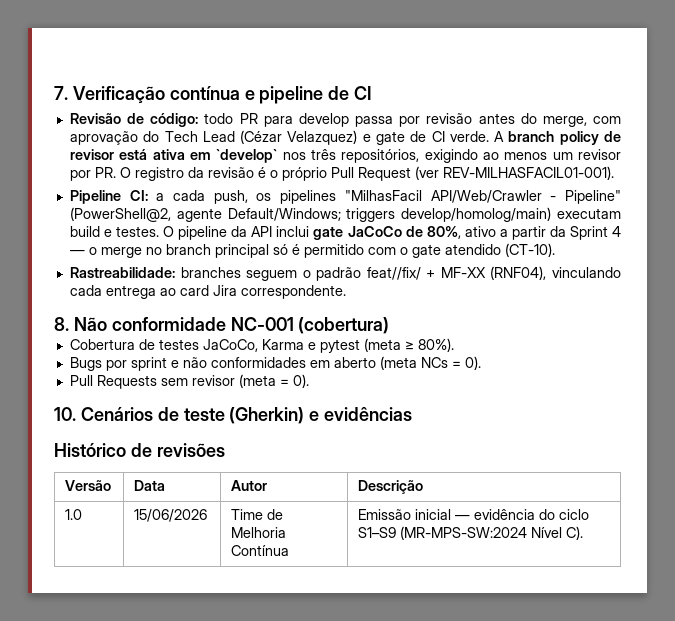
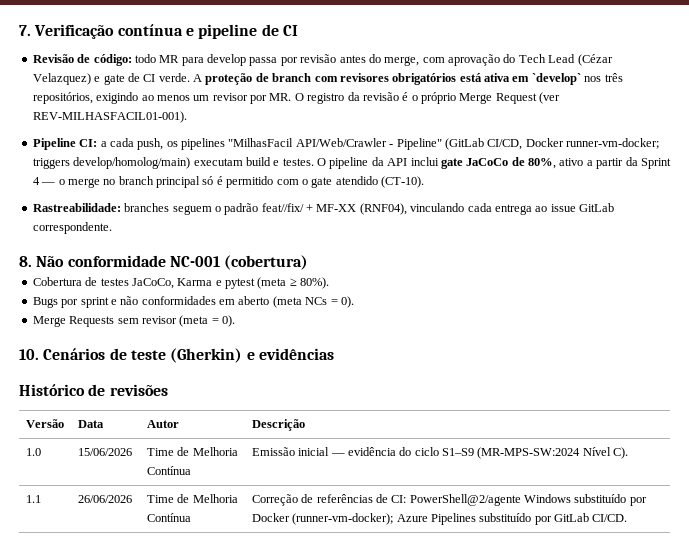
[239,113,258,124] PR -> [159,55,180,63] MR
[508,131,621,145] [69,149,114,160] branch policy de revisor -> [205,73,457,85] proteção de branch com revisores obrigatórios
[94,167,116,178] PR. -> [269,93,292,101] MR.
[330,167,354,178] Pull -> [459,93,493,104] Merge
[69,207,341,222] (PowerShell@2, agente Default/Windows; -> [444,138,659,150] (GitLab CI/CD, Docker runner-vm-docker;
[179,285,237,296] card Jira -> [550,203,614,212] issue GitLab
[69,375,93,386] Pull -> [32,316,66,327] Merge
(584, 533) none -> [25,495,41,503] [77,495,132,503] [146,494,238,503] [146,513,191,522] [251,494,647,506] [251,513,628,525] // 1.1 | 26/06/2026 | Time de Melhoria Contínua | Correção de referências de CI: PowerShell@2/agente Windows substituído por Docker (runner-vm-docker); Azure Pipelines substituído por GitLab CI/CD.

